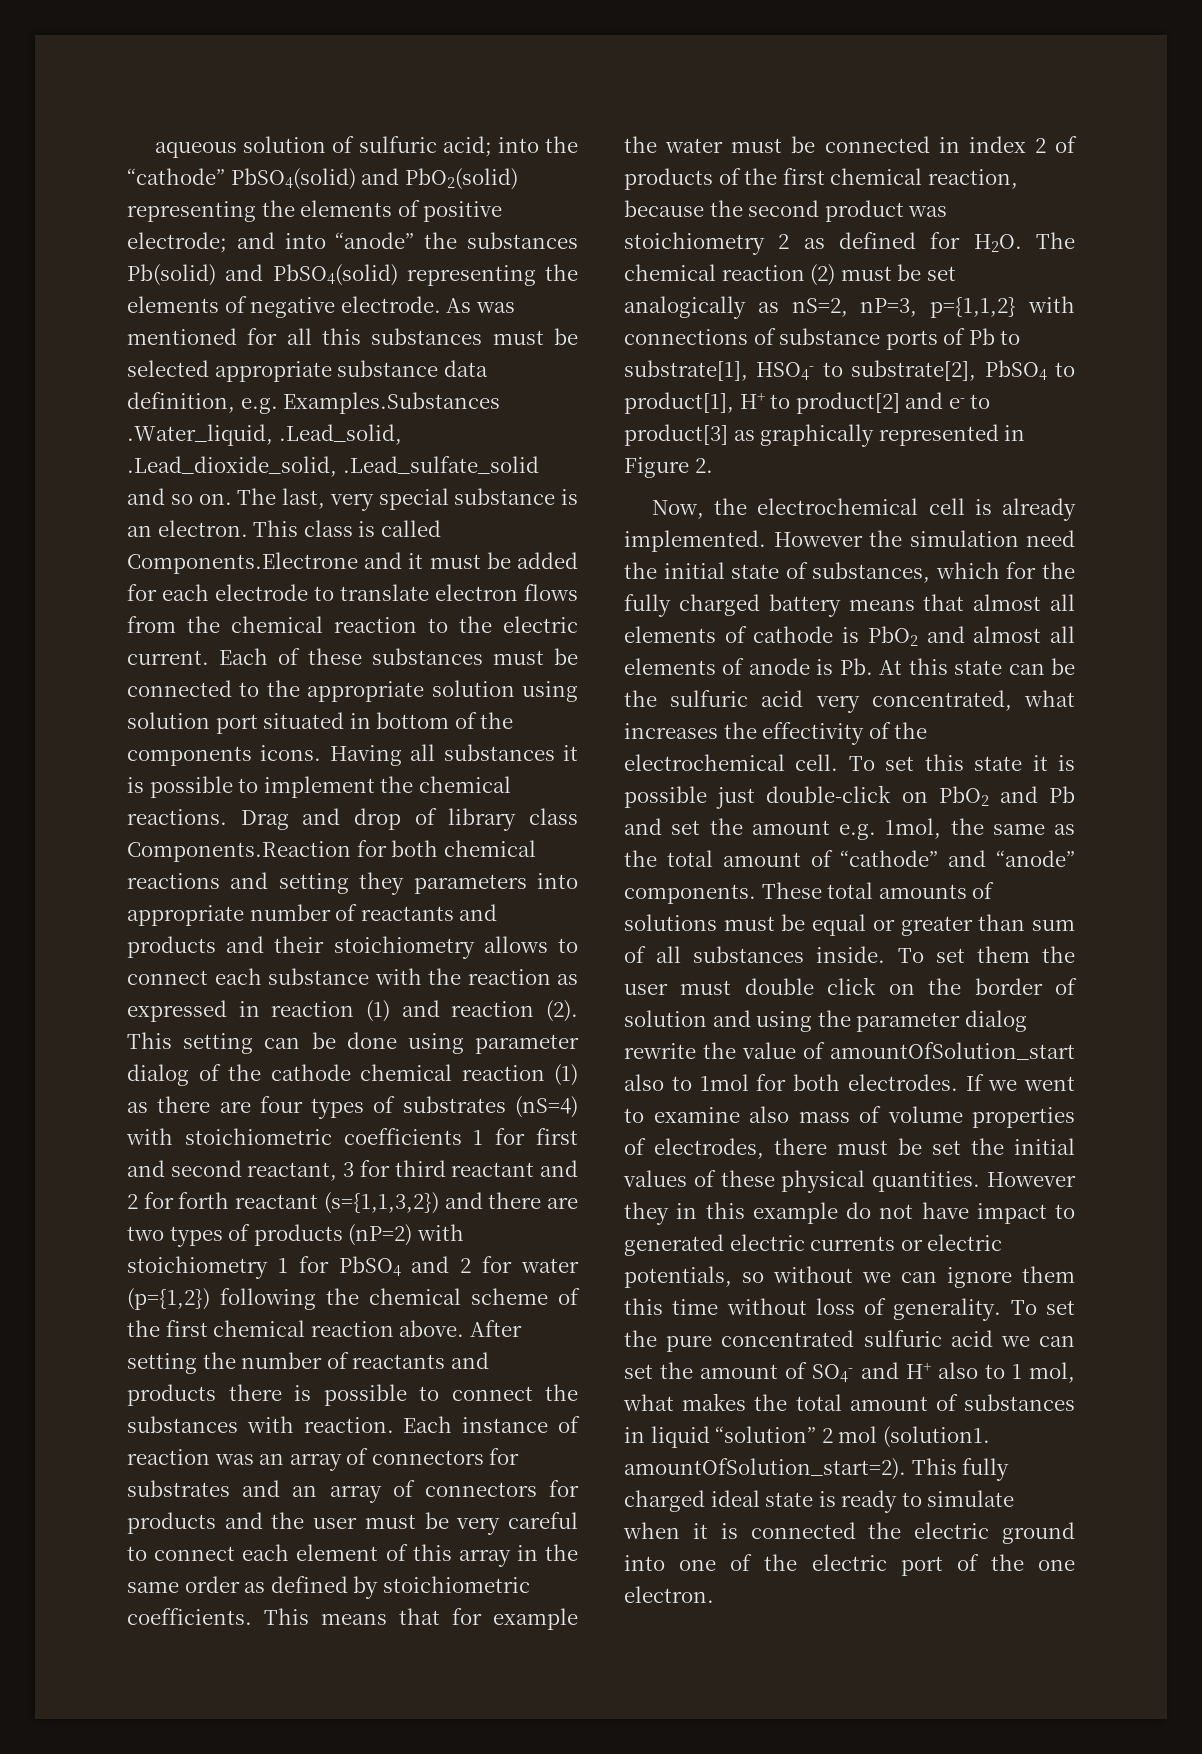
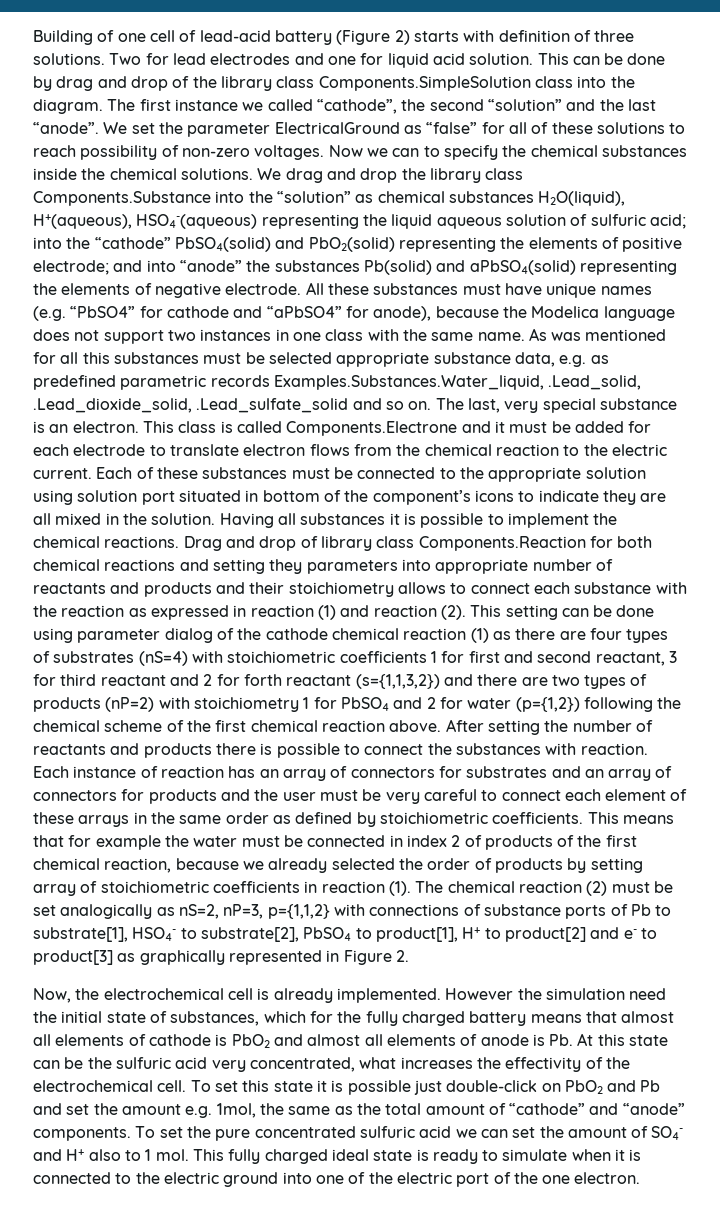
(155, 150) none -> [33,30,635,45] [33,53,666,68] [33,76,635,91] [33,99,656,114] [33,122,686,137] [33,145,687,160] [33,168,524,183] [33,191,626,206] [33,214,433,229] Building of one cell of lead-acid battery (Figure 2) starts with definition of three solutions. Two for lead electrodes and one for liquid acid solution. This can be done by drag and drop of the library class Components.SimpleSolution class into the diagram. The first instance we called “cathode”, the second “solution” and the last “anode”. We set the parameter ElectricalGround as “false” for all of these solutions to reach possibility of non-zero voltages. Now we can to specify the chemical substances inside the chemical solutions. We drag and drop the library class Components.Substance into the “solution” as chemical substances H2O(liquid), H+(aqueous), HSO4-(aqueous) representing the liquid
[272,264,398,286] PbSO4(solid) -> [469,260,576,275] aPbSO4(solid)
(441, 304) none -> [305,282,652,298] [33,306,675,321] [33,329,525,344] All these substances must have unique names (e.g. “PbSO4” for cathode and “aPbSO4” for anode), because the Modelica language does not support two instances in one class with the same name.
[443,360,488,377] [127,392,501,414] [127,424,273,446] data definition, e.g. Examples.Substances .Water_liquid, -> [514,352,609,367] [33,375,544,390] data, e.g. as predefined parametric records Examples.Substances.Water_liquid,
[127,745,322,766] components icons. -> [372,490,667,505] [33,513,216,525] component’s icons to indicate they are all mixed in the solution.
[214,1454,254,1465] was -> [228,766,256,778] has
[412,1544,511,1567] this array -> [33,812,130,827] these arrays
[709,200,948,222] [624,232,1022,255] the second product was stoichiometry 2 as defined for H2O. -> [242,858,643,873] [33,881,411,896] we already selected the order of products by setting array of stoichiometric coefficients in reaction (1).
[761,882,995,899] [624,914,1075,936] [624,946,1075,963] [624,977,1077,995] [624,1010,1027,1032] [624,1042,1075,1060] [624,1074,1075,1091] [624,1106,1075,1128] [624,1138,1075,1159] [623,1170,1076,1193] [624,1202,1075,1225] [624,1234,1003,1256] [624,1266,1075,1288] [624,1298,1002,1321] These total amounts of solutions must be equal or greater than sum of all substances inside. To set them the user must double click on the border of solution and using the parameter dialog rewrite the value of amountOfSolution_start also to 1mol for both electrodes. If we went to examine also mass of volume properties of electrodes, there must be set the initial values of these physical quantities. However they in this example do not have impact to generated electric currents or electric potentials, so without we can ignore them this time without loss of generality. -> (131, 1134) none
[1029,1362,1075,1383] [623,1393,1075,1411] [624,1426,990,1448] [624,1458,906,1480] mol, what makes the total amount of substances in liquid “solution” 2 mol (solution1. amountOfSolution_start=2). -> [155,1149,189,1161] mol.
(856, 1530) none -> [115,1173,132,1184] to

